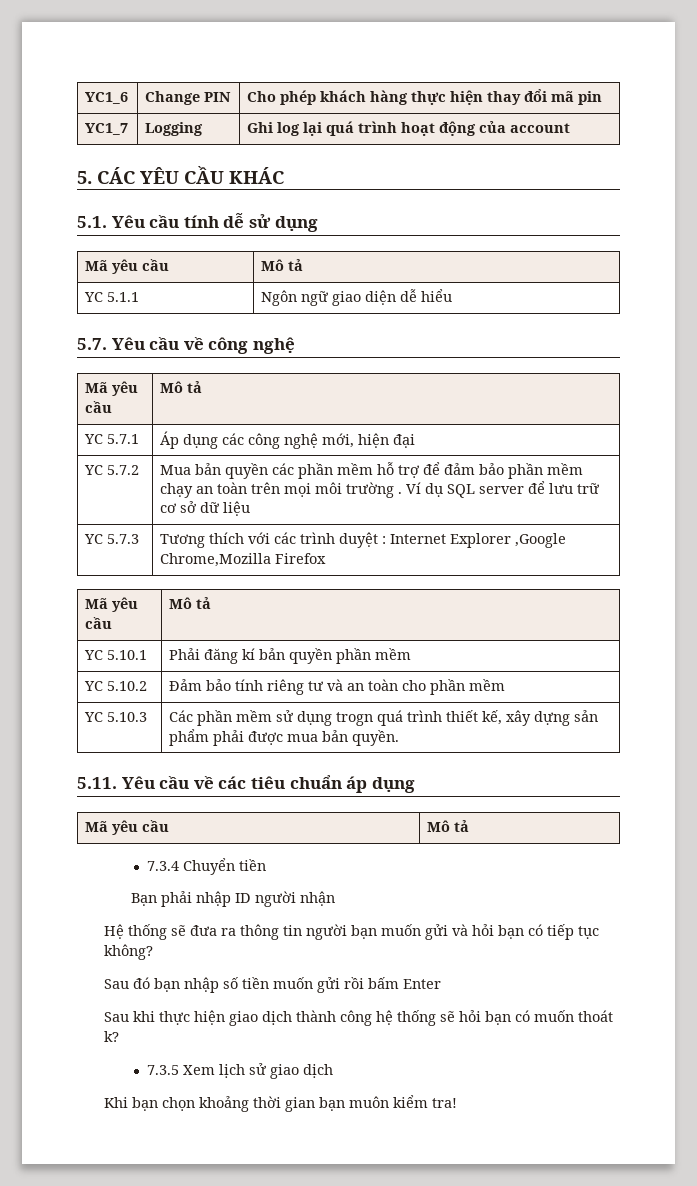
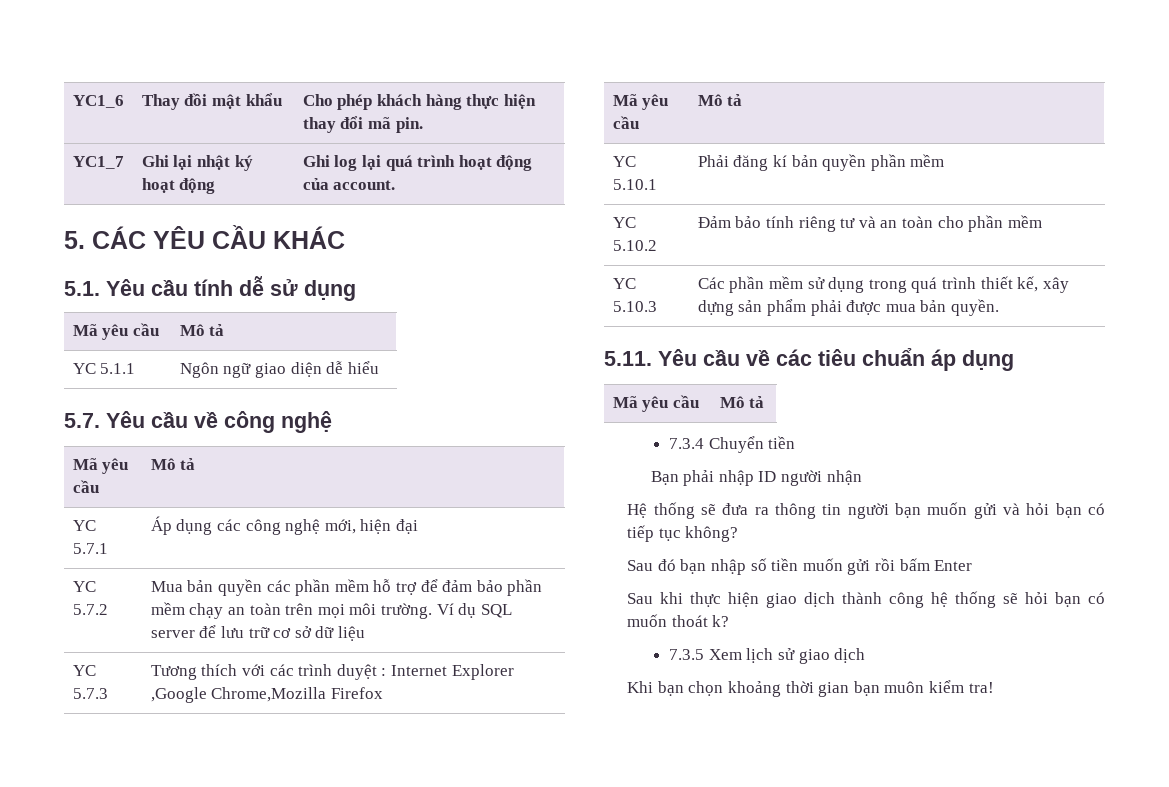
[145,91,232,105] Change PIN -> [141,93,282,110] Thay đồi mật khẩu
[578,91,603,105] pin -> [395,117,423,133] pin.
[145,122,204,136] Logging -> [141,155,253,171] [141,178,216,194] Ghi lại nhật ký hoạt động
[510,123,571,133] account -> [333,180,396,190] account.
[346,482,403,498] trường . -> [381,603,433,619] trường.
[336,712,374,726] trogn -> [868,279,907,293] trong

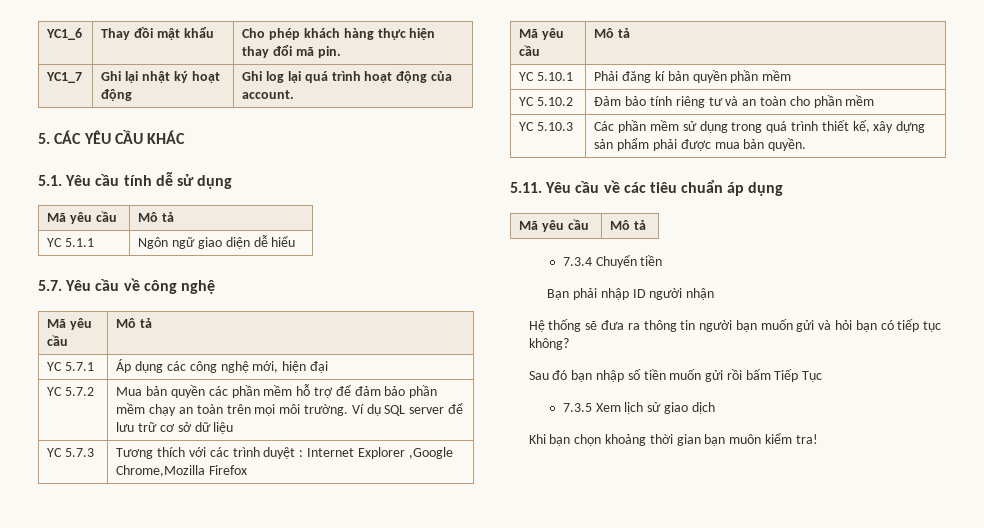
[934,560,973,571] [627,591,1105,608] [627,614,730,627] Enter // Sau khi thực hiện giao dịch thành công hệ thống sẽ hỏi bạn có muốn thoát k? -> [774,369,823,382] Tiếp Tục

